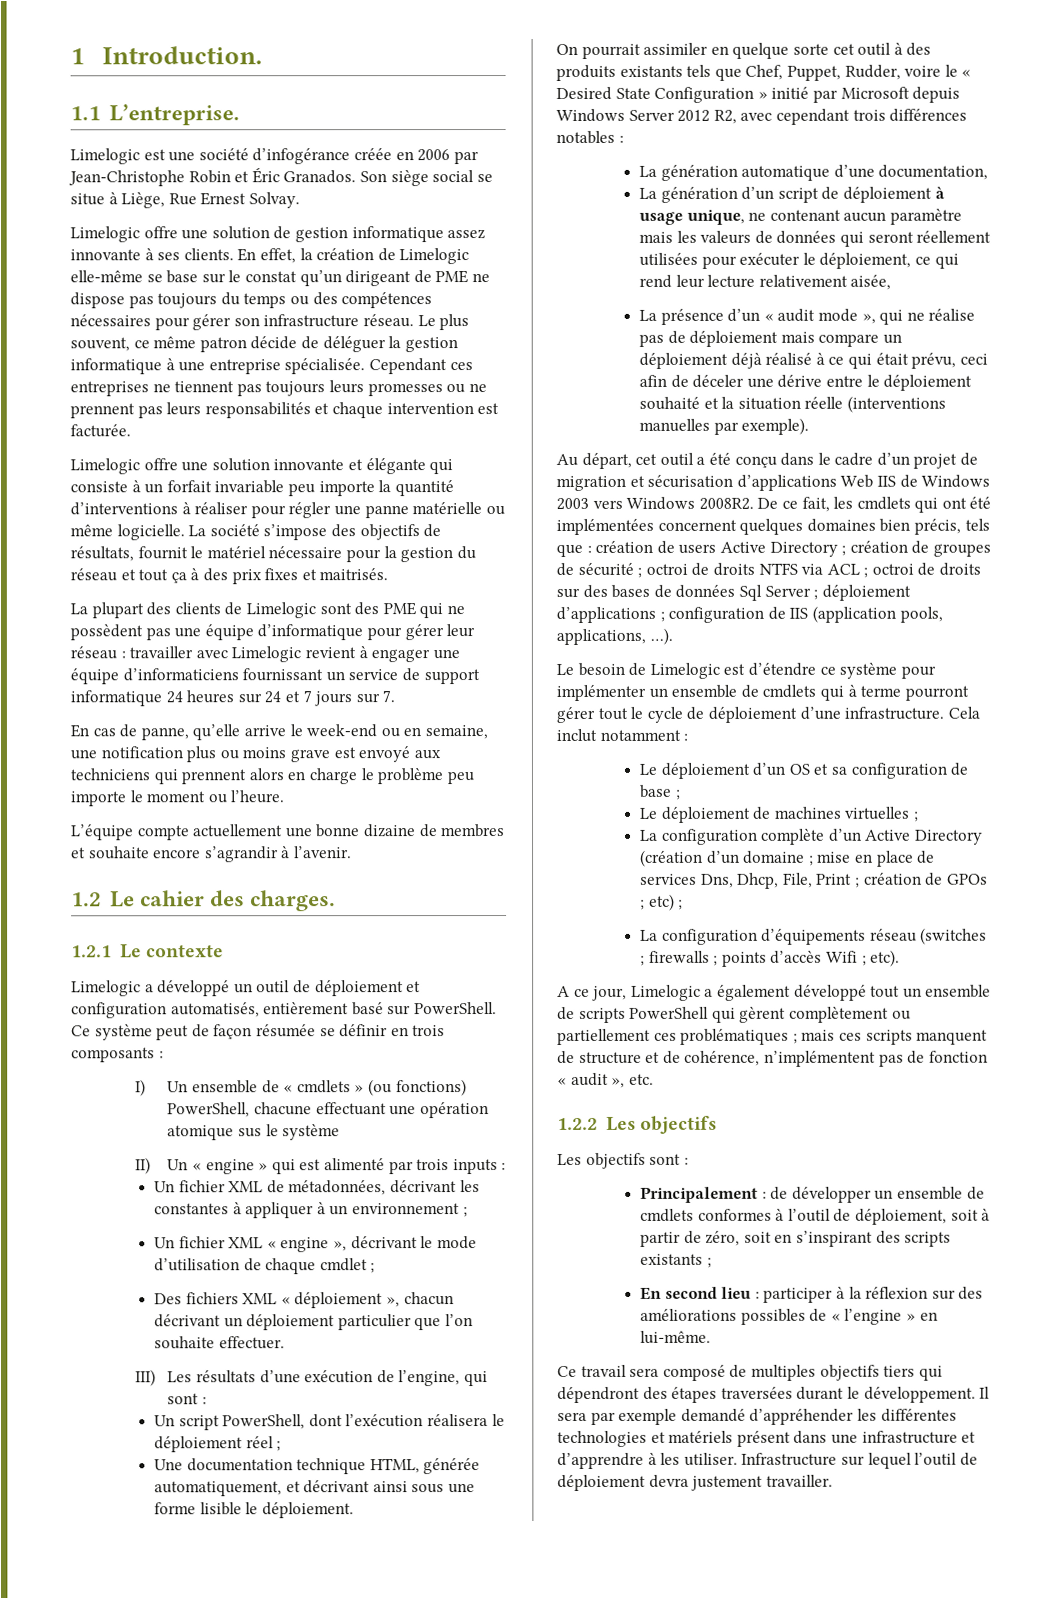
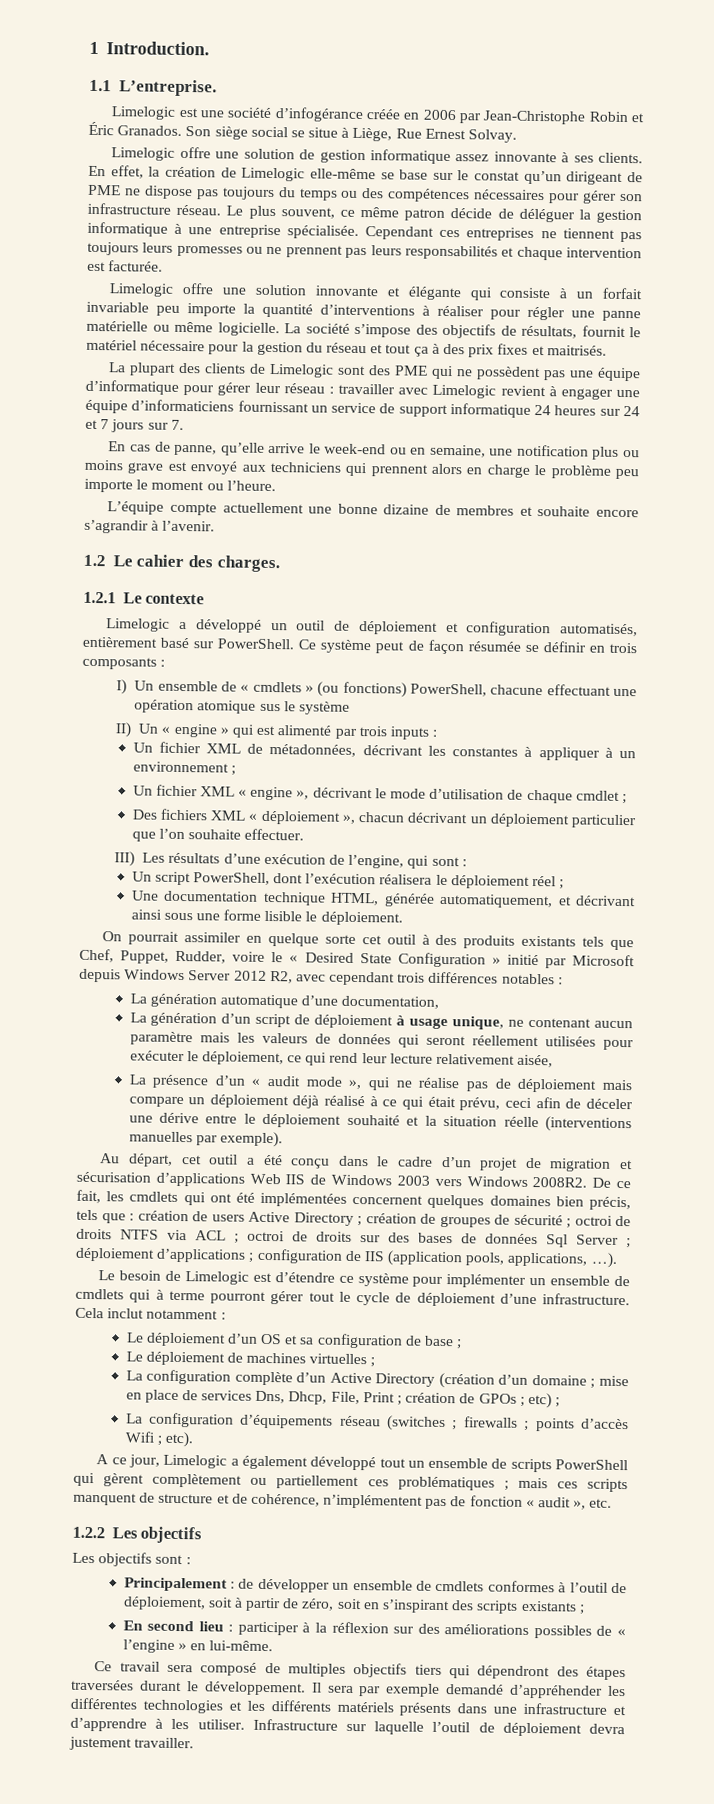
[668,1430,791,1447] matériels présent -> [246,1700,452,1717] les différents matériels présents
[867,1452,912,1469] lequel -> [374,1721,425,1735] laquelle

